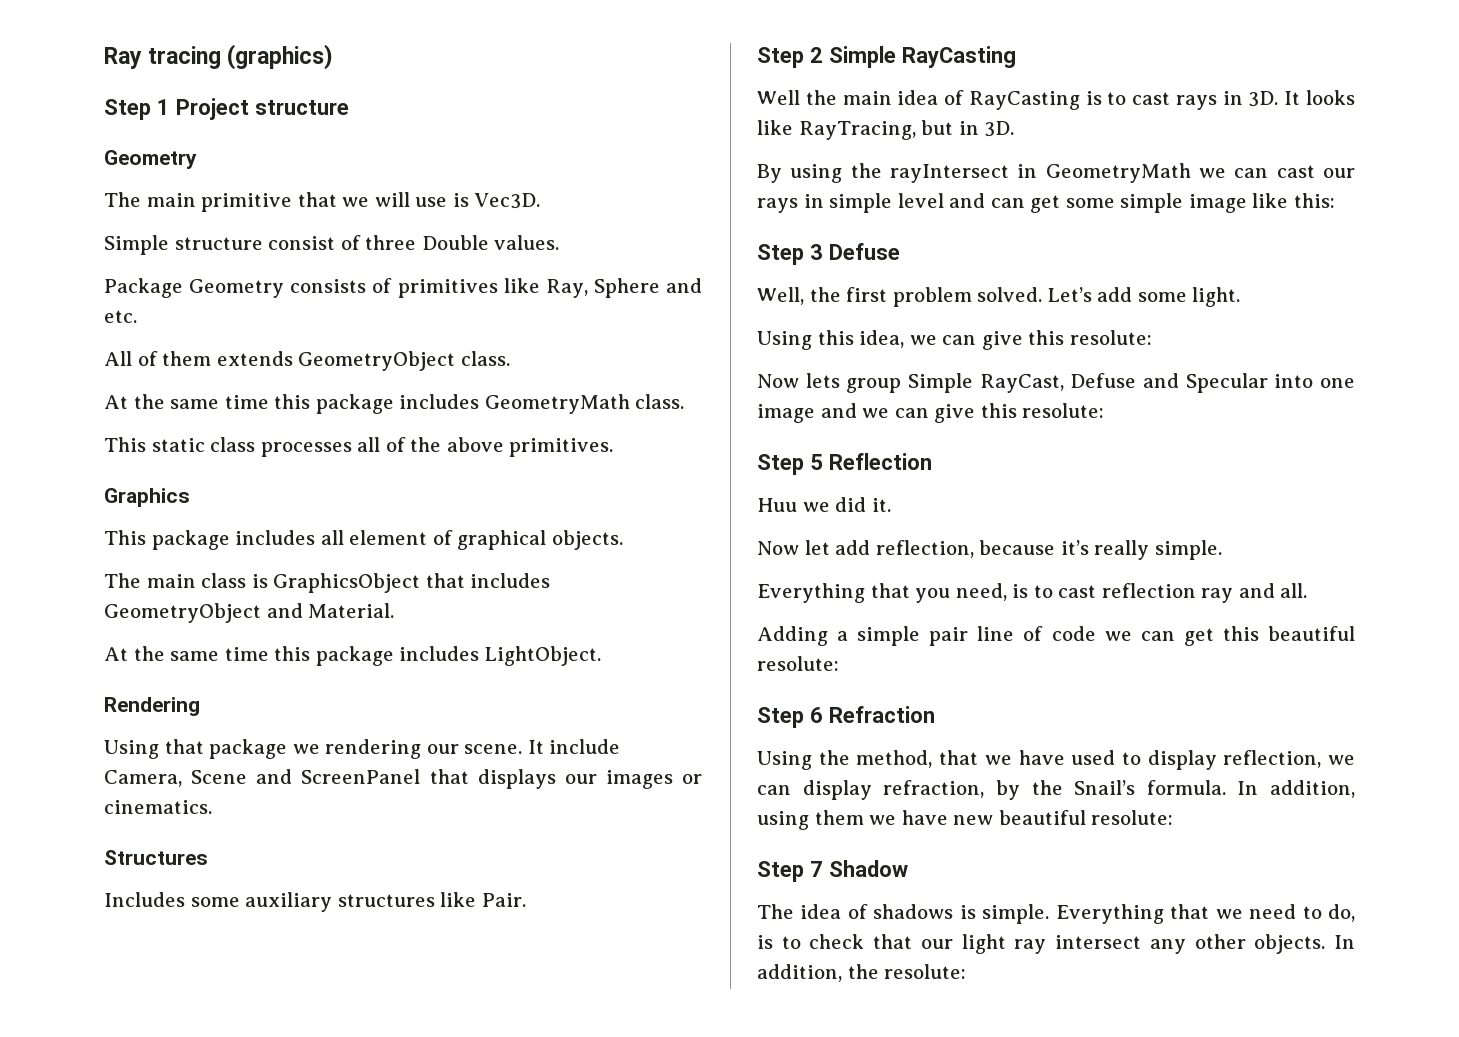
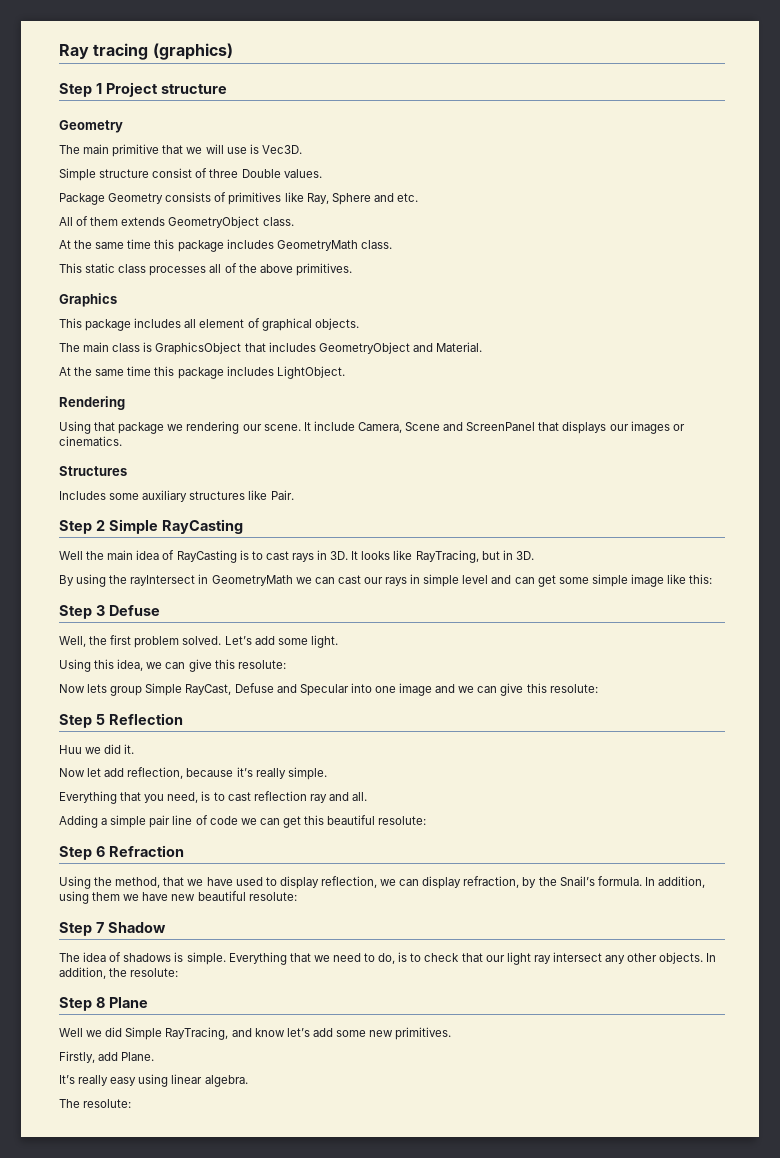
(967, 971) none -> [59,997,148,1011] [59,1027,452,1040] [59,1051,155,1063] [59,1074,248,1087] [59,1099,132,1108] // Step 8 Plane // Well we did Simple RayTracing, and know let’s add some new primitives. // Firstly, add Plane. // It’s really easy using linear algebra. // The resolute:

